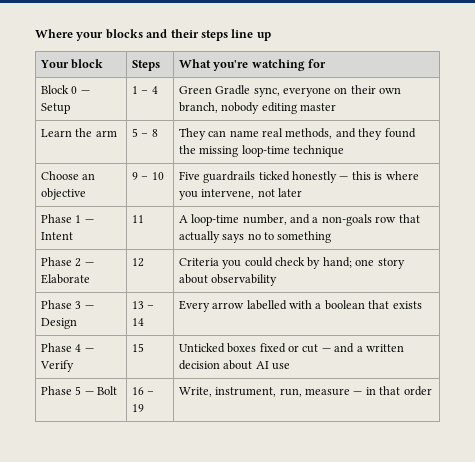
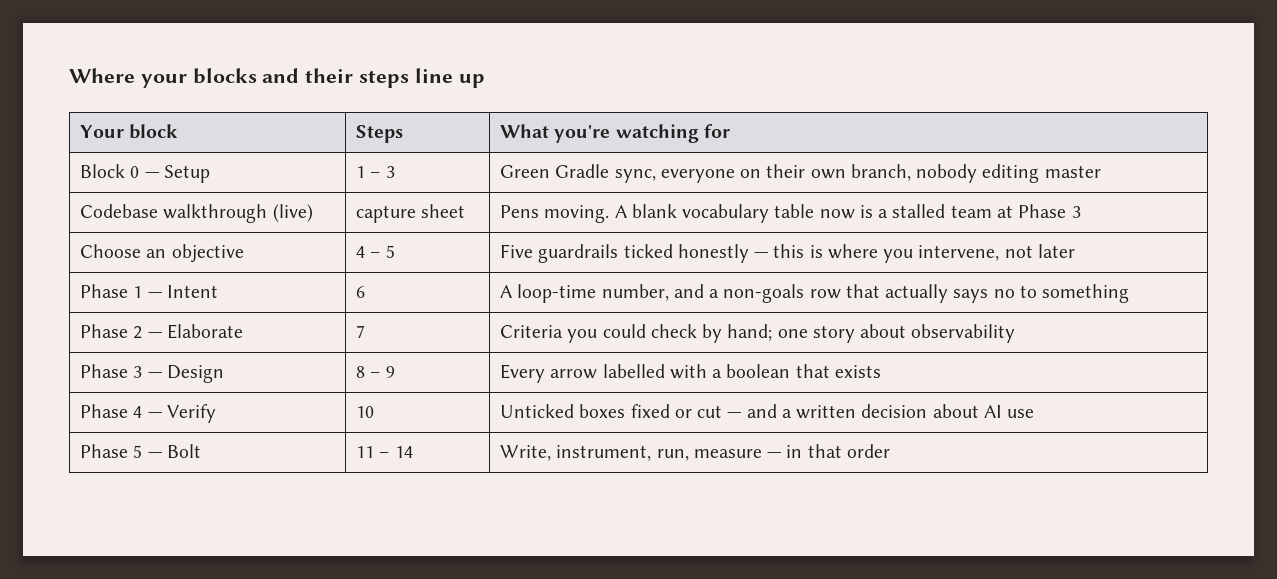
[151,86,158,94] 4 -> [385,166,395,178] 3
[40,128,117,137] [131,128,158,137] [178,128,416,140] [178,145,345,157] Learn the arm | 5 – 8 | They can name real methods, and they found the missing loop-time technique -> [80,204,313,223] [356,204,466,223] [500,204,1081,223] Codebase walkthrough (live) | capture sheet | Pens moving. A blank vocabulary table now is a stalled team at Phase 3
[131,172,164,180] 9 – 10 -> [356,245,395,258] 4 – 5
[131,215,144,223] 11 -> [356,286,366,298] 6
[131,258,144,267] 12 -> [356,325,366,338] 7
[131,301,155,309] [131,318,144,326] 13 – 14 -> [356,366,395,378] 8 – 9
[131,343,144,352] 15 -> [356,406,375,418] 10
[131,387,155,395] [131,404,144,412] 16 – 19 -> [356,446,413,458] 11 – 14

